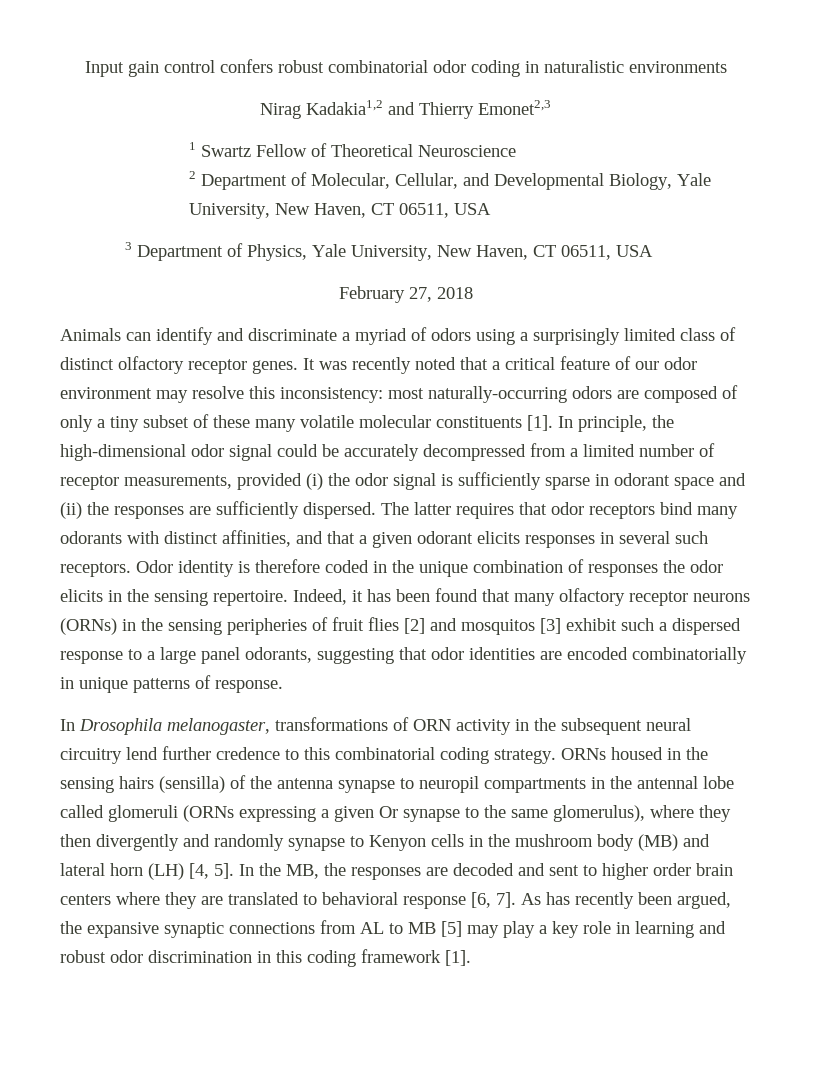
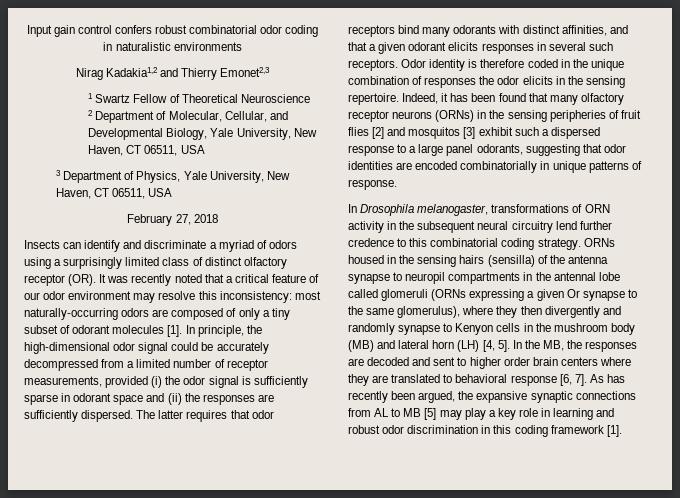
[60,328,121,341] Animals -> [24,240,60,249] Insects
[252,360,298,374] genes. -> [68,274,97,286] (OR).
[213,415,522,432] these many volatile molecular constituents -> [72,325,165,334] odorant molecules

